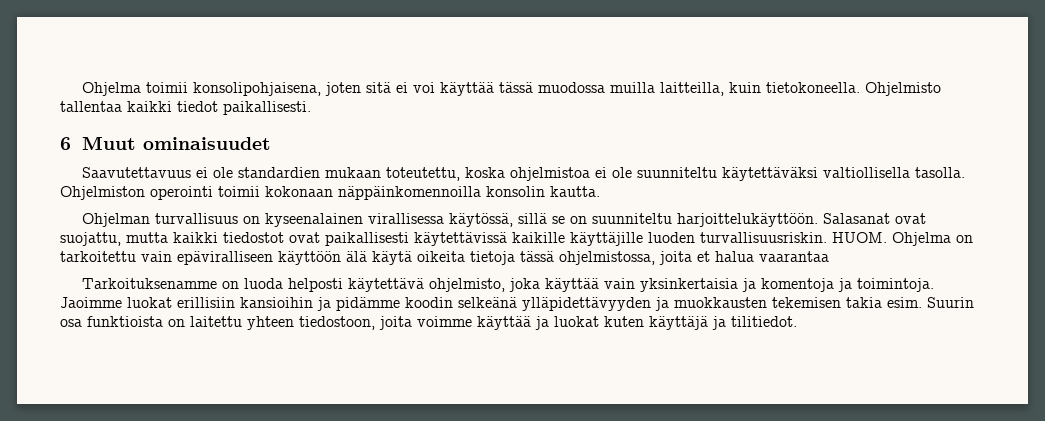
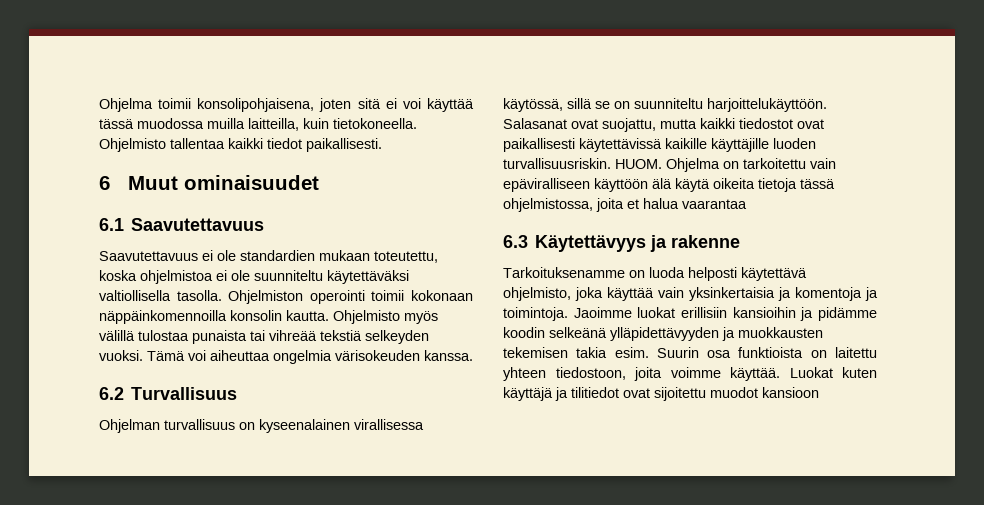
(271, 143) none -> [99,218,265,231] // 6.1 Saavutettavuus
(600, 191) none -> [333,310,438,324] [99,330,429,344] [99,350,473,364] [99,387,238,400] Ohjelmisto myös välillä tulostaa punaista tai vihreää tekstiä selkeyden vuoksi. Tämä voi aiheuttaa ongelmia värisokeuden kanssa. // 6.2 Turvallisuus
(829, 256) none -> [503,235,741,252] // 6.3 Käytettävyys ja rakenne
[477,316,797,330] käyttää ja luokat kuten käyttäjä ja tilitiedot. -> [730,367,877,381] [503,387,819,401] käyttää. Luokat kuten käyttäjä ja tilitiedot ovat sijoitettu muodot kansioon

